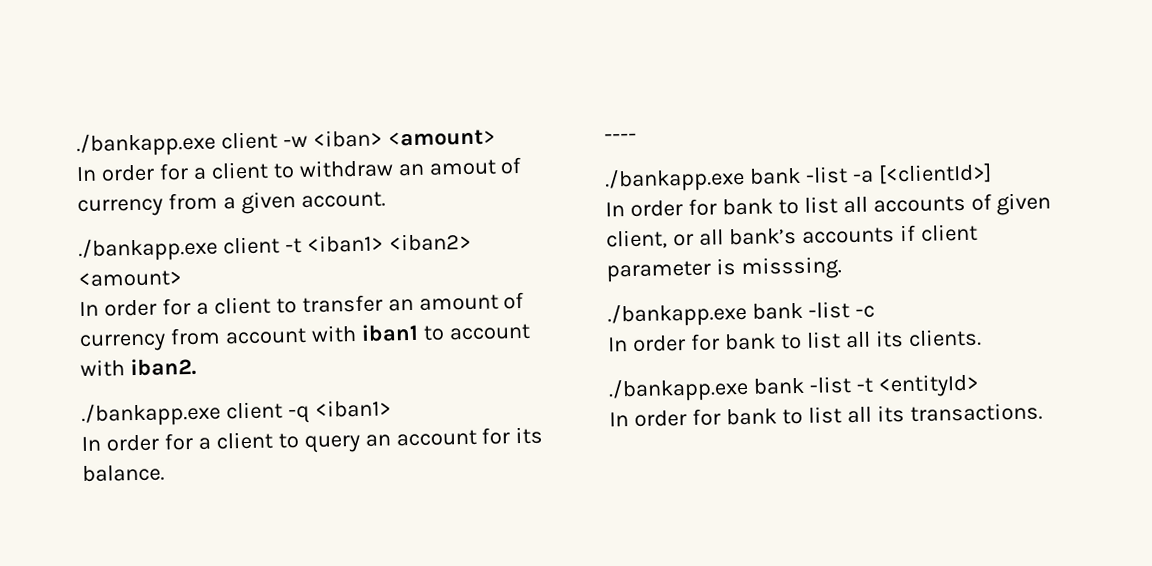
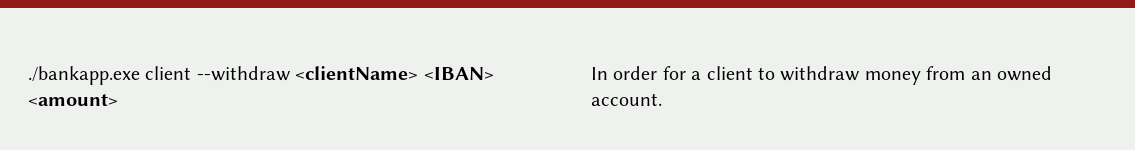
[76,129,383,158] ./bankapp.exe client -w <iban> -> [28,66,494,85] ./bankapp.exe client --withdraw <clientName> <IBAN>
[397,156,523,177] [77,191,386,218] [78,232,472,263] [78,270,182,288] [79,291,525,317] [79,323,531,353] [80,357,197,378] [81,399,392,427] [81,426,544,453] [82,464,165,482] [604,132,637,142] [604,162,992,193] [605,192,1052,218] [606,223,978,250] [606,256,842,283] [607,301,875,328] [607,328,982,352] [608,373,980,403] [609,402,1043,427] an amout of currency from a given account. // ./bankapp.exe client -t <iban1> <iban2> <amount> // In order for a client to transfer an amount of currency from account with iban1 to account with iban2. // ./bankapp.exe client -q <iban1> // In order for a client to query an account for its balance. // ---- // ./bankapp.exe bank -list -a [<clientId>] // In order for bank to list all accounts of given client, or all bank’s accounts if client parameter is misssing. // ./bankapp.exe bank -list -c // In order for bank to list all its clients. // ./bankapp.exe bank -list -t <entityId> // In order for bank to list all its transactions. -> [864,66,1052,85] [591,93,662,106] money from an owned account.

